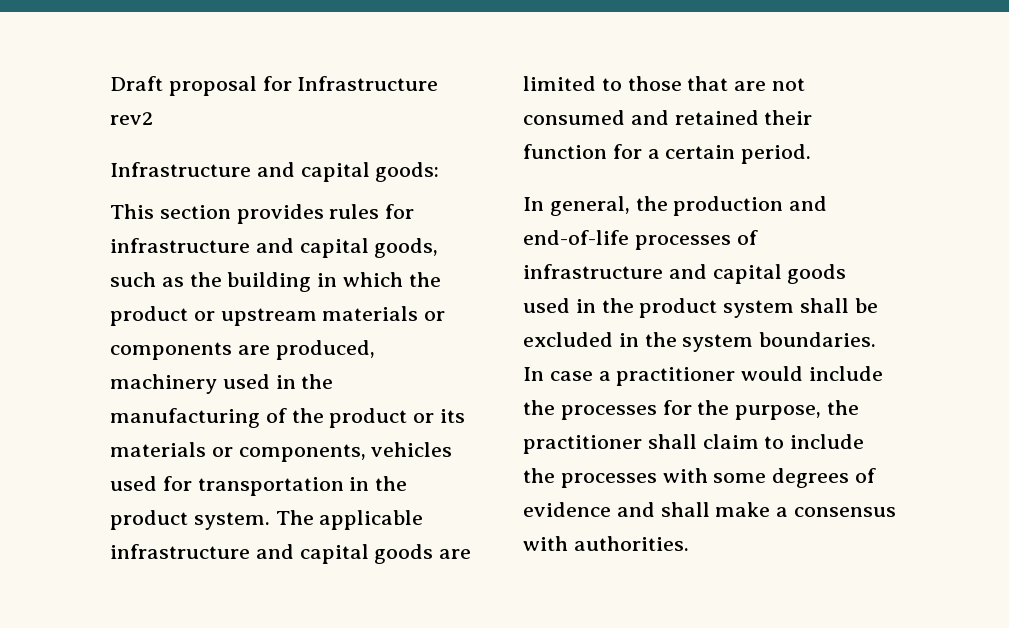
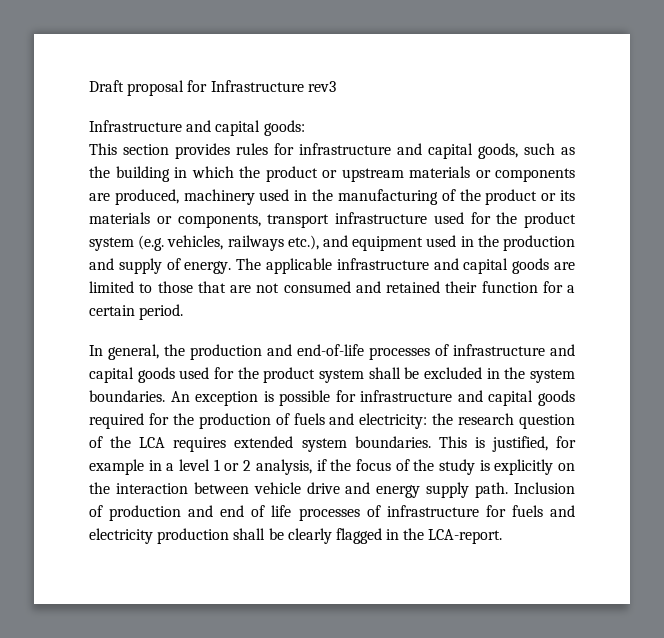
[110,112,153,125] rev2 -> [307,81,336,92] rev3
[371,442,453,457] [110,476,408,496] [110,510,270,530] vehicles used for transportation in the product system. -> [267,212,576,228] [89,235,575,251] [89,258,232,274] transport infrastructure used for the product system (e.g. vehicles, railways etc.), and equipment used in the production and supply of energy.
[575,299,596,313] in -> [214,367,234,379] for
[523,366,884,386] [523,400,860,420] [523,434,865,454] [523,468,877,488] [523,502,897,517] [523,536,689,551] In case a practitioner would include the processes for the purpose, the practitioner shall claim to include the processes with some degrees of evidence and shall make a consensus with authorities. -> [170,390,575,406] [89,413,575,429] [89,436,577,452] [89,459,575,475] [89,482,576,498] [89,505,575,521] [89,528,503,544] An exception is possible for infrastructure and capital goods required for the production of fuels and electricity: the research question of the LCA requires extended system boundaries. This is justified, for example in a level 1 or 2 analysis, if the focus of the study is explicitly on the interaction between vehicle drive and energy supply path. Inclusion of production and end of life processes of infrastructure for fuels and electricity production shall be clearly flagged in the LCA-report.

